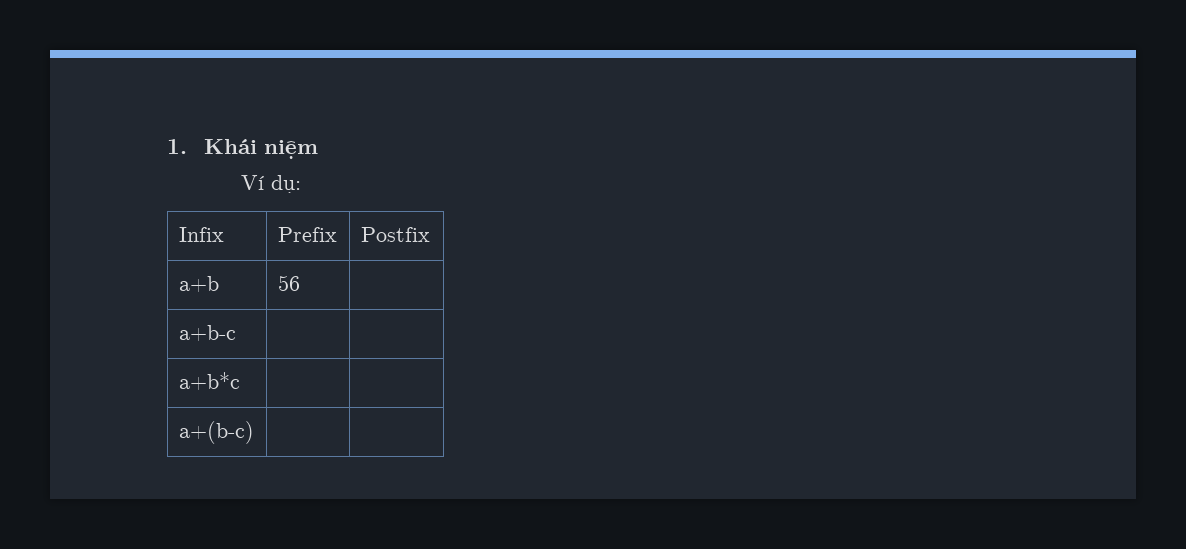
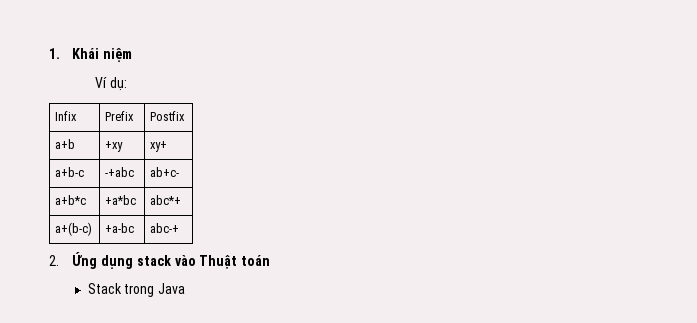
[277,275,300,291] 56 | -> [105,141,124,152] [150,141,168,152] +xy | xy+
(236, 333) | -> [105,167,135,177] [150,167,180,177] -+abc | ab+c-
(240, 381) | -> [105,195,137,205] [150,195,182,205] +a*bc | abc*+
(254, 432) | -> [105,223,135,233] [150,223,180,233] [49,252,271,269] [87,283,186,297] +a-bc | abc-+ // 2. Ứng dụng stack vào Thuật toán // Stack trong Java

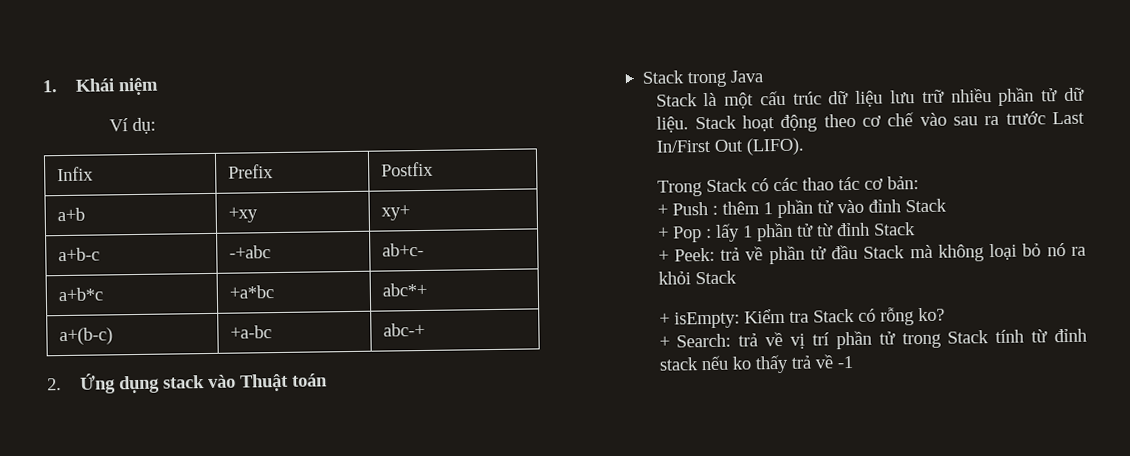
(186, 288) none -> [655,87,1085,109] [655,111,1085,133] [655,137,804,156] [656,176,919,197] [656,198,947,219] [656,222,916,243] [657,243,1086,265] [657,270,737,285] [658,307,945,329] [658,328,1087,350] [658,354,853,374] // Stack là một cấu trúc dữ liệu lưu trữ nhiều phần tử dữ liệu. Stack hoạt động theo cơ chế vào sau ra trước Last In/First Out (LIFO). // Trong Stack có các thao tác cơ bản: // + Push : thêm 1 phần tử vào đỉnh Stack // + Pop : lấy 1 phần tử từ đỉnh Stack // + Peek: trả về phần tử đầu Stack mà không loại bỏ nó ra khỏi Stack // + isEmpty: Kiểm tra Stack có rỗng ko? // + Search: trả về vị trí phần tử trong Stack tính từ đỉnh stack nếu ko thấy trả về -1

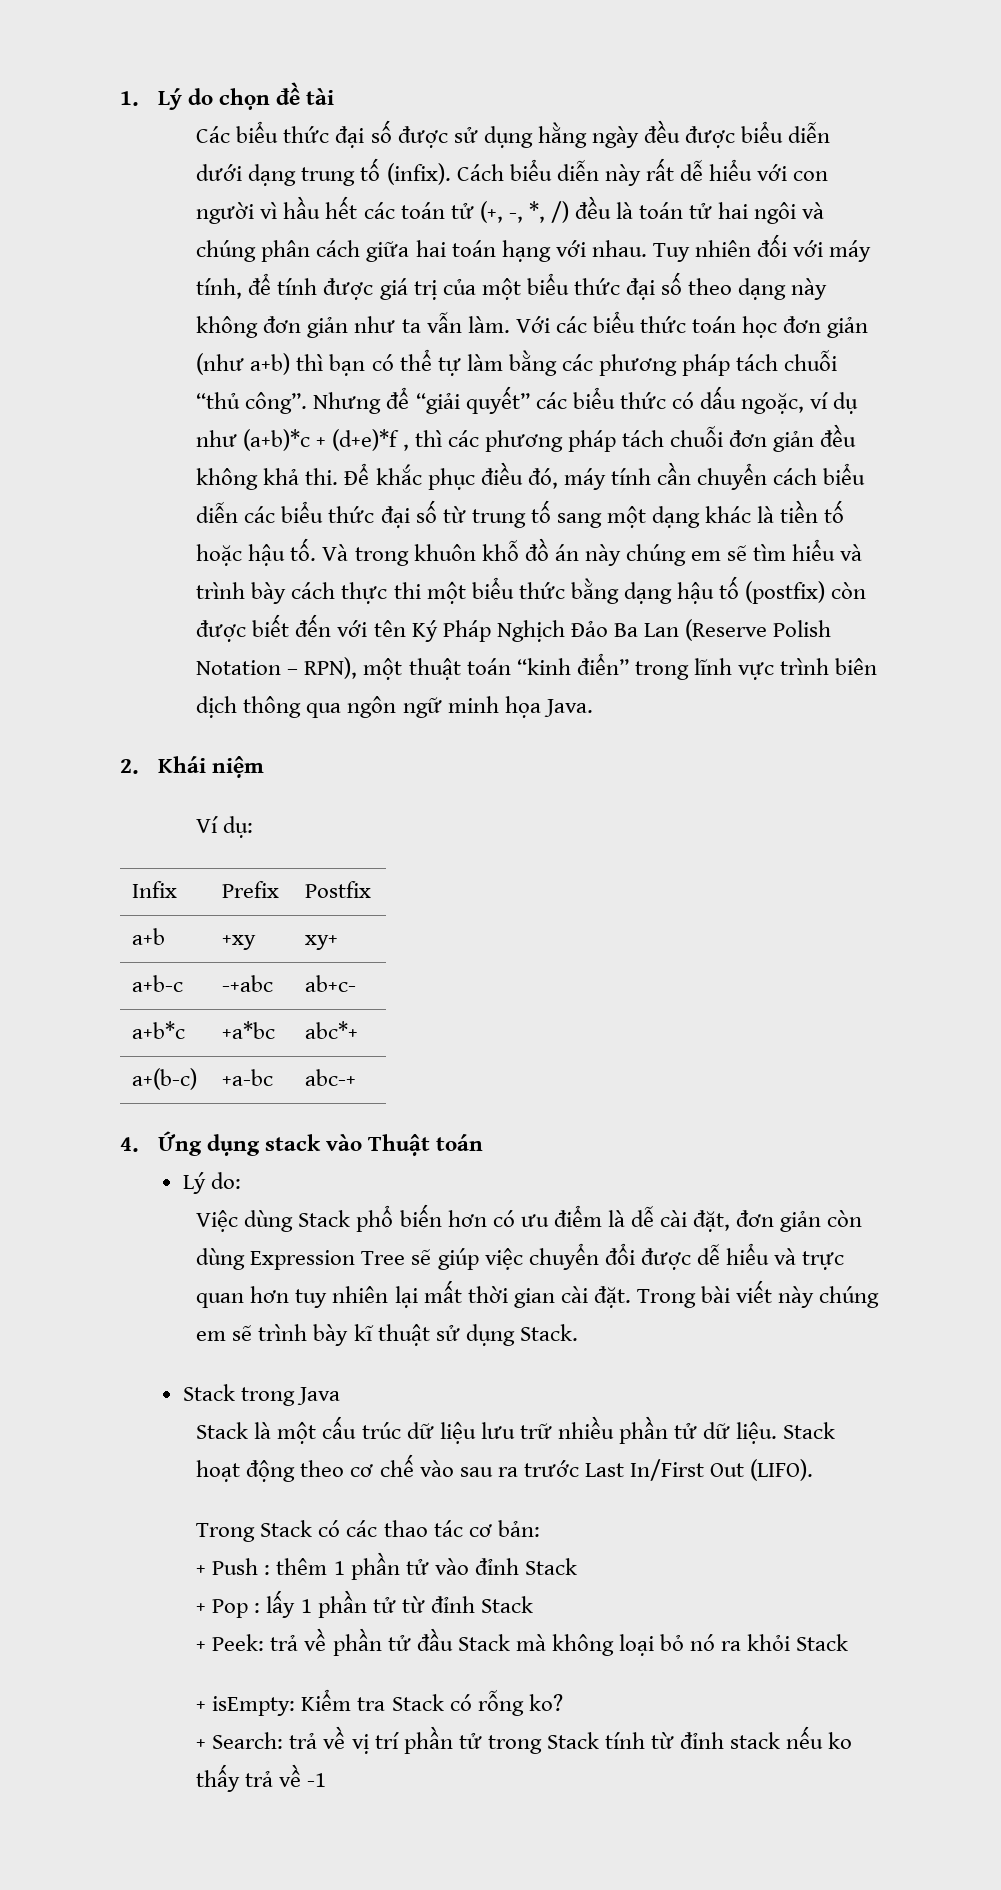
(58, 86) none -> [158,82,335,110] [196,120,831,148] [196,158,829,186] [196,196,825,224] [196,234,872,262] [196,272,828,300] [196,311,869,338] [196,349,838,376] [196,386,859,414] [196,424,857,452] [196,462,866,490] [196,500,845,528] [196,538,863,566] [196,576,867,604] [196,614,832,642] [196,653,878,680] [196,696,593,718] [120,759,139,774] Lý do chọn đề tài // Các biểu thức đại số được sử dụng hằng ngày đều được biểu diễn dưới dạng trung tố (infix). Cách biểu diễn này rất dễ hiểu với con người vì hầu hết các toán tử (+, -, *, /) đều là toán tử hai ngôi và chúng phân cách giữa hai toán hạng với nhau. Tuy nhiên đối với máy tính, để tính được giá trị của một biểu thức đại số theo dạng này không đơn giản như ta vẫn làm. Với các biểu thức toán học đơn giản (như a+b) thì bạn có thể tự làm bằng các phương pháp tách chuỗi “thủ công”. Nhưng để “giải quyết” các biểu thức có dấu ngoặc, ví dụ như (a+b)*c + (d+e)*f , thì các phương pháp tách chuỗi đơn giản đều không khả thi. Để khắc phục điều đó, máy tính cần chuyển cách biểu diễn các biểu thức đại số từ trung tố sang một dạng khác là tiền tố hoặc hậu tố. Và trong khuôn khỗ đồ án này chúng em sẽ tìm hiểu và trình bày cách thực thi một biểu thức bằng dạng hậu tố (postfix) còn được biết đến với tên Ký Pháp Nghịch Đảo Ba Lan (Reserve Polish Notation – RPN), một thuật toán “kinh điển” trong lĩnh vực trình biên dịch thông qua ngôn ngữ minh họa Java. // 2.
[47,378,62,391] 2. -> [120,1137,139,1152] 4.
(328, 380) none -> [182,1172,241,1194] [196,1204,863,1232] [196,1243,845,1270] [196,1280,880,1308] [196,1324,578,1346] // Lý do: // Việc dùng Stack phổ biến hơn có ưu điểm là dễ cài đặt, đơn giản còn dùng Expression Tree sẽ giúp việc chuyển đổi được dễ hiểu và trực quan hơn tuy nhiên lại mất thời gian cài đặt. Trong bài viết này chúng em sẽ trình bày kĩ thuật sử dụng Stack.

